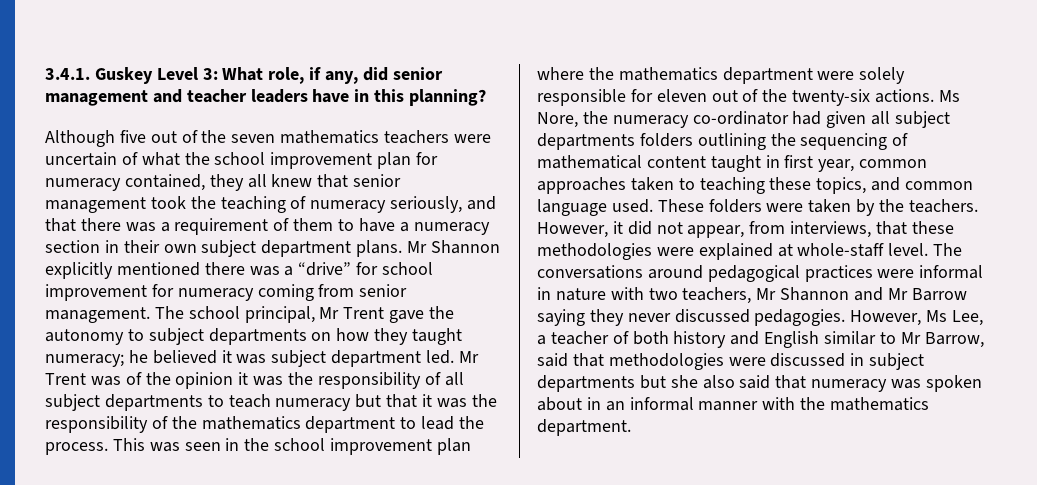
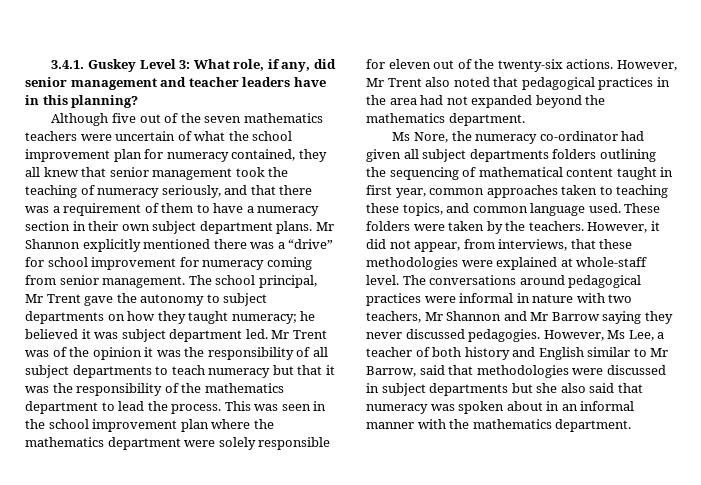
(935, 96) none -> [616,60,677,71] [366,77,670,90] [366,95,606,108] [366,113,525,126] However, Mr Trent also noted that pedagogical practices in the area had not expanded beyond the mathematics department. //

